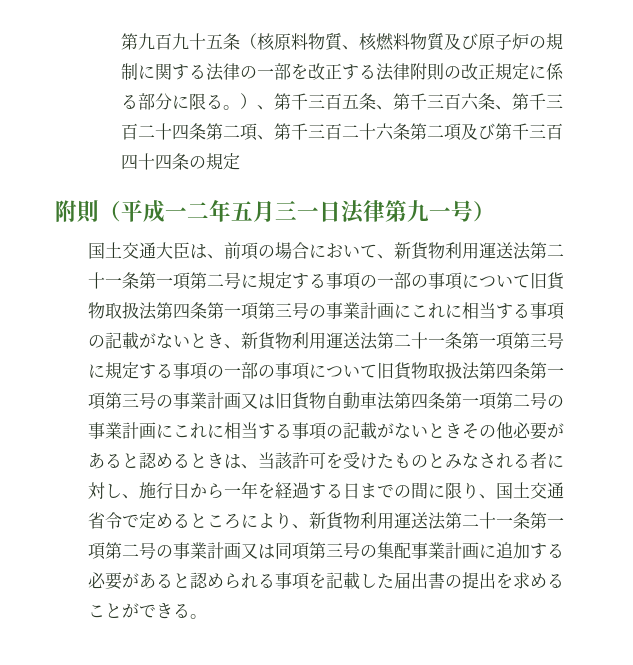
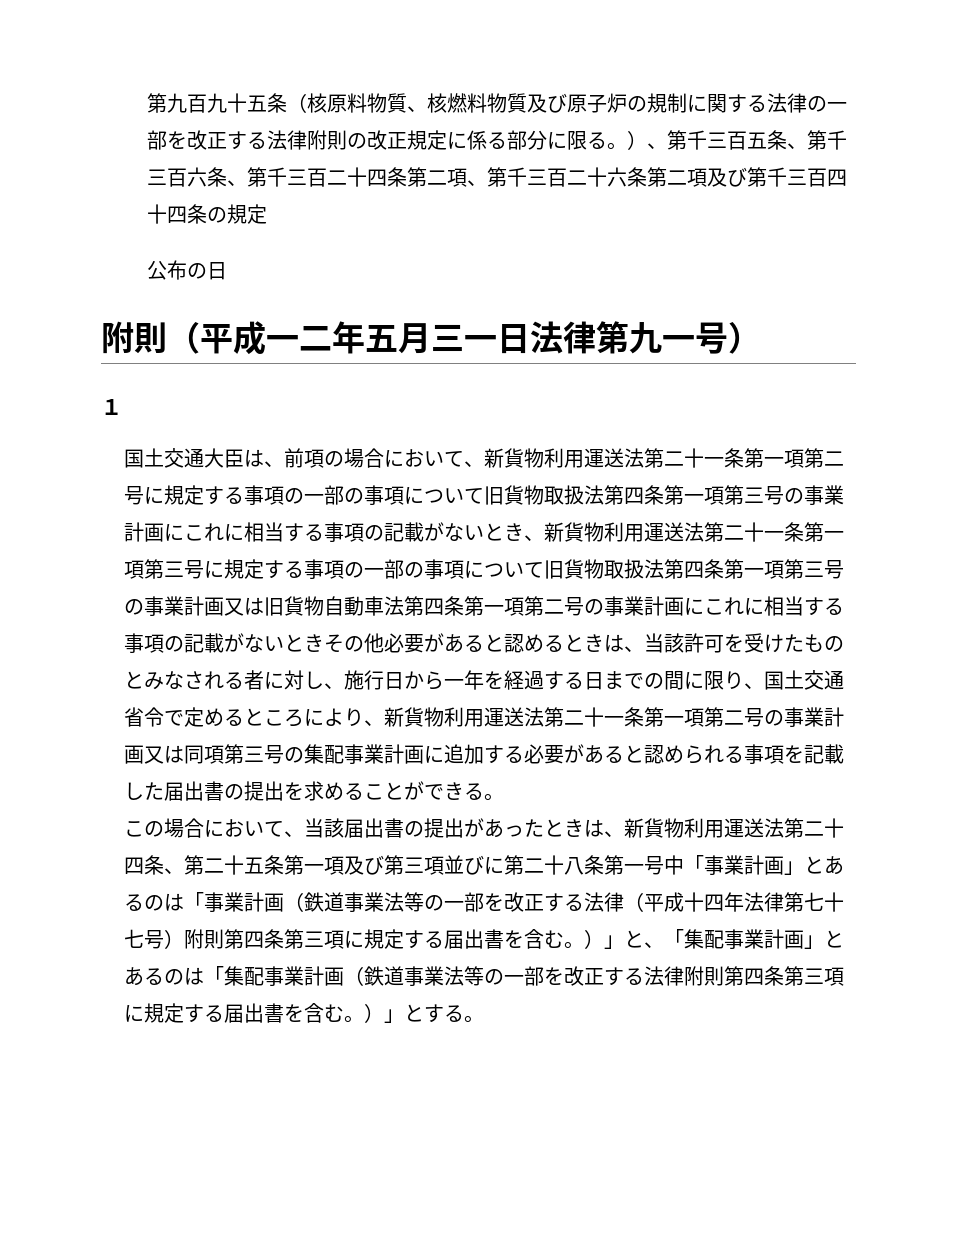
(240, 161) none -> [147,260,228,280] // 公布の日
(495, 211) none -> [101,399,122,415] // １
(207, 616) none -> [124,818,845,838] [124,855,845,875] [124,892,845,912] [124,929,845,949] [124,966,845,986] [124,1003,485,1023] // この場合において、当該届出書の提出があったときは、新貨物利用運送法第二十四条、第二十五条第一項及び第三項並びに第二十八条第一号中「事業計画」とあるのは「事業計画（鉄道事業法等の一部を改正する法律（平成十四年法律第七十七号）附則第四条第三項に規定する届出書を含む。）」と、「集配事業計画」とあるのは「集配事業計画（鉄道事業法等の一部を改正する法律附則第四条第三項に規定する届出書を含む。）」とする。

